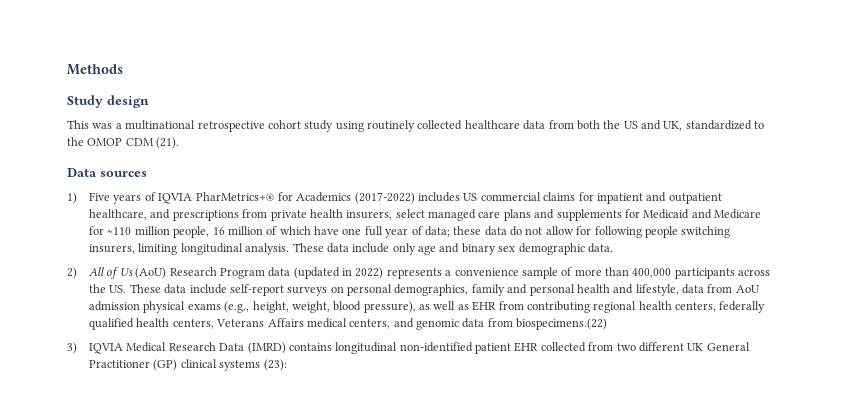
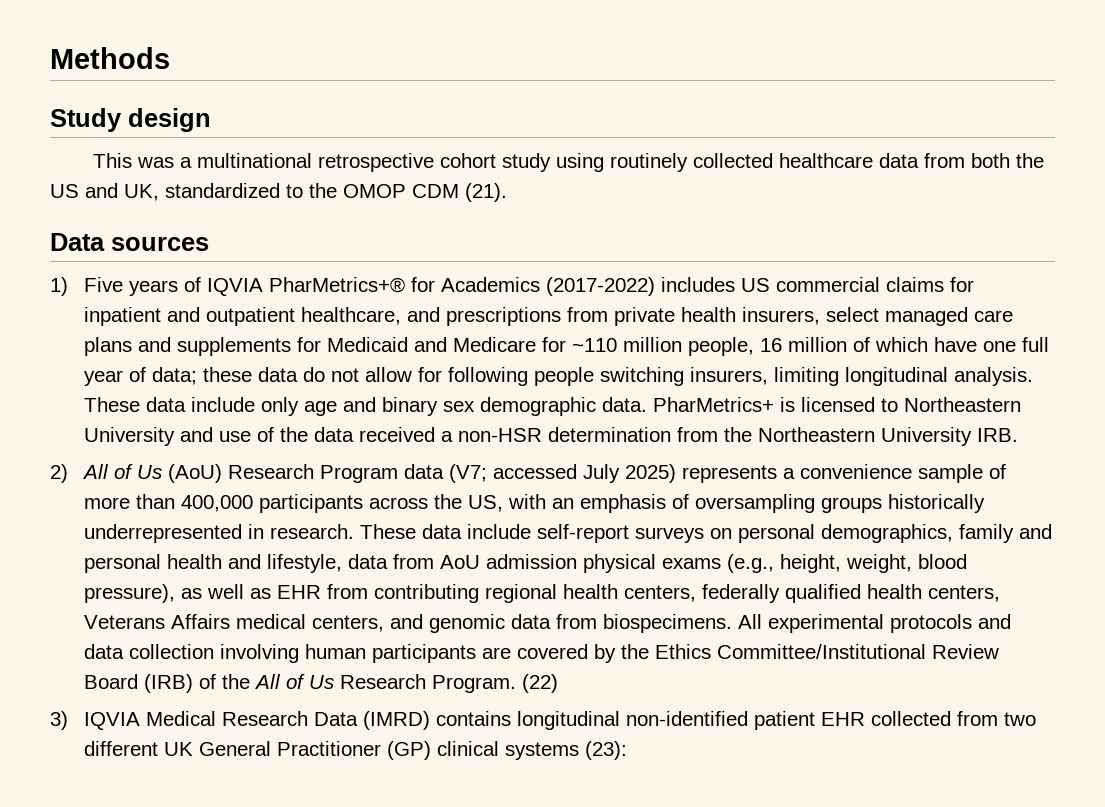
(613, 248) none -> [652,397,1021,412] [83,427,1018,446] PharMetrics+ is licensed to Northeastern University and use of the data received a non-HSR determination from the Northeastern University IRB.
[293,267,384,279] (updated in 2022) -> [448,464,676,483] (V7; accessed July 2025)
[109,285,127,293] US. -> [467,494,985,513] [83,524,354,543] US, with an emphasis of oversampling groups historically underrepresented in research.
[516,318,608,330] biospecimens.(22) -> [602,614,1011,633] [83,644,999,663] [83,674,558,693] biospecimens. All experimental protocols and data collection involving human participants are covered by the Ethics Committee/Institutional Review Board (IRB) of the All of Us Research Program. (22)

